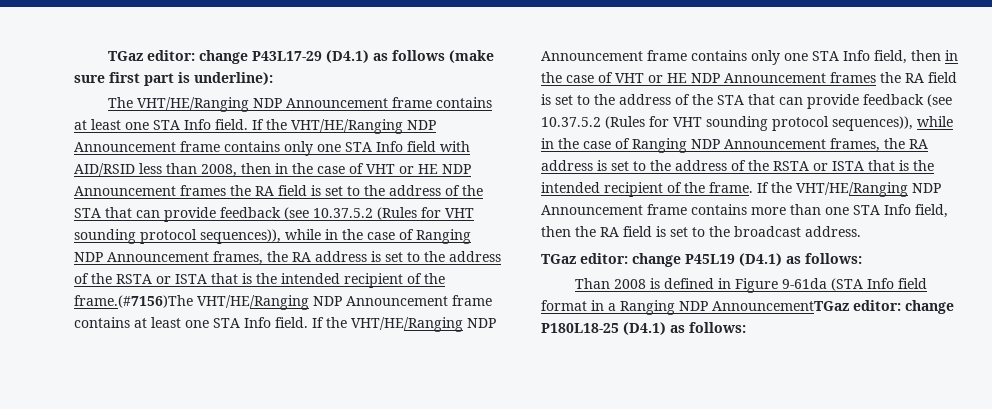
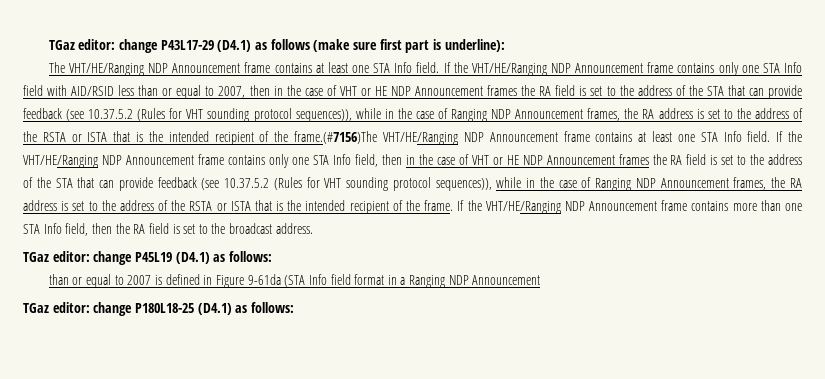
[201,164,237,177] 2008, -> [162,85,246,99] or equal to 2007,
[574,278,646,289] Than 2008 -> [48,274,152,288] than or equal to 2007
[712,301,849,311] AnnouncementTGaz -> [472,275,541,285] [23,303,49,313] Announcement // TGaz

